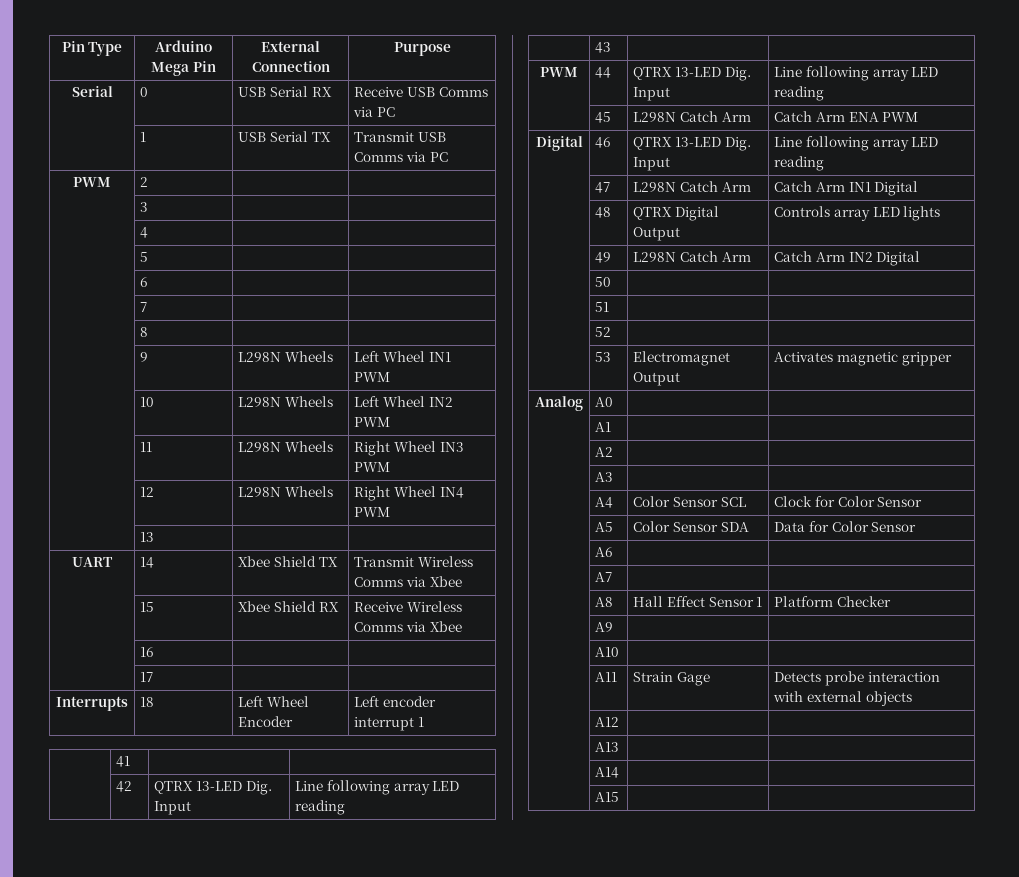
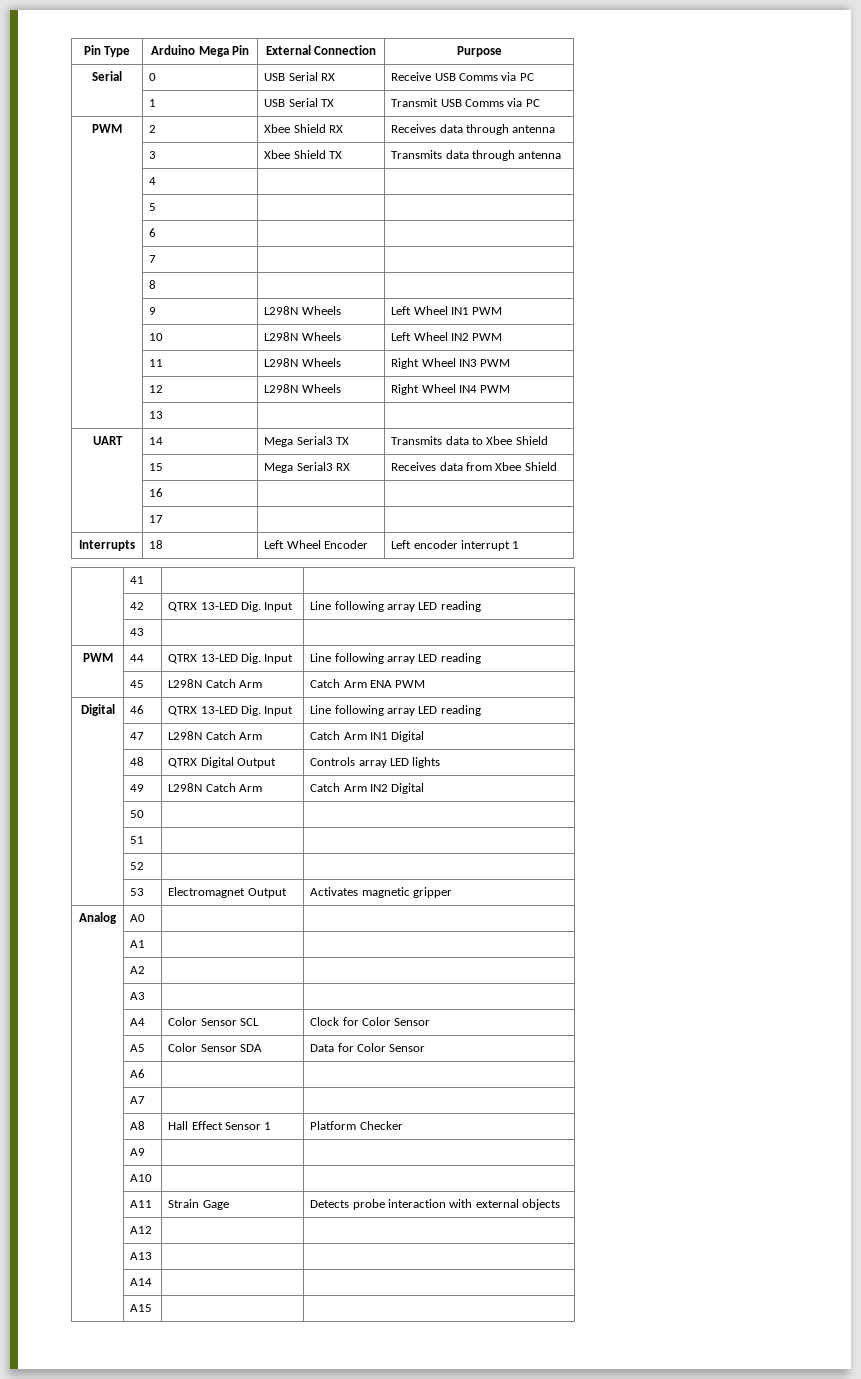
[140,202,149,212] | // | 3 | | -> [264,124,344,133] [391,124,556,135] [149,151,157,159] [264,150,343,159] [391,150,562,161] Xbee Shield RX | Receives data through antenna // | 3 | Xbee Shield TX | Transmits data through antenna
[238,556,338,567] [354,556,473,567] [354,576,462,587] [140,602,155,612] [238,601,339,612] [354,601,462,612] [354,621,462,632] Xbee Shield TX | Transmit Wireless Comms via Xbee // | 15 | Xbee Shield RX | Receive Wireless Comms via Xbee -> [264,436,350,447] [391,436,548,445] [149,463,164,471] [264,462,351,473] [391,462,557,471] Mega Serial3 TX | Transmits data to Xbee Shield // | 15 | Mega Serial3 RX | Receives data from Xbee Shield

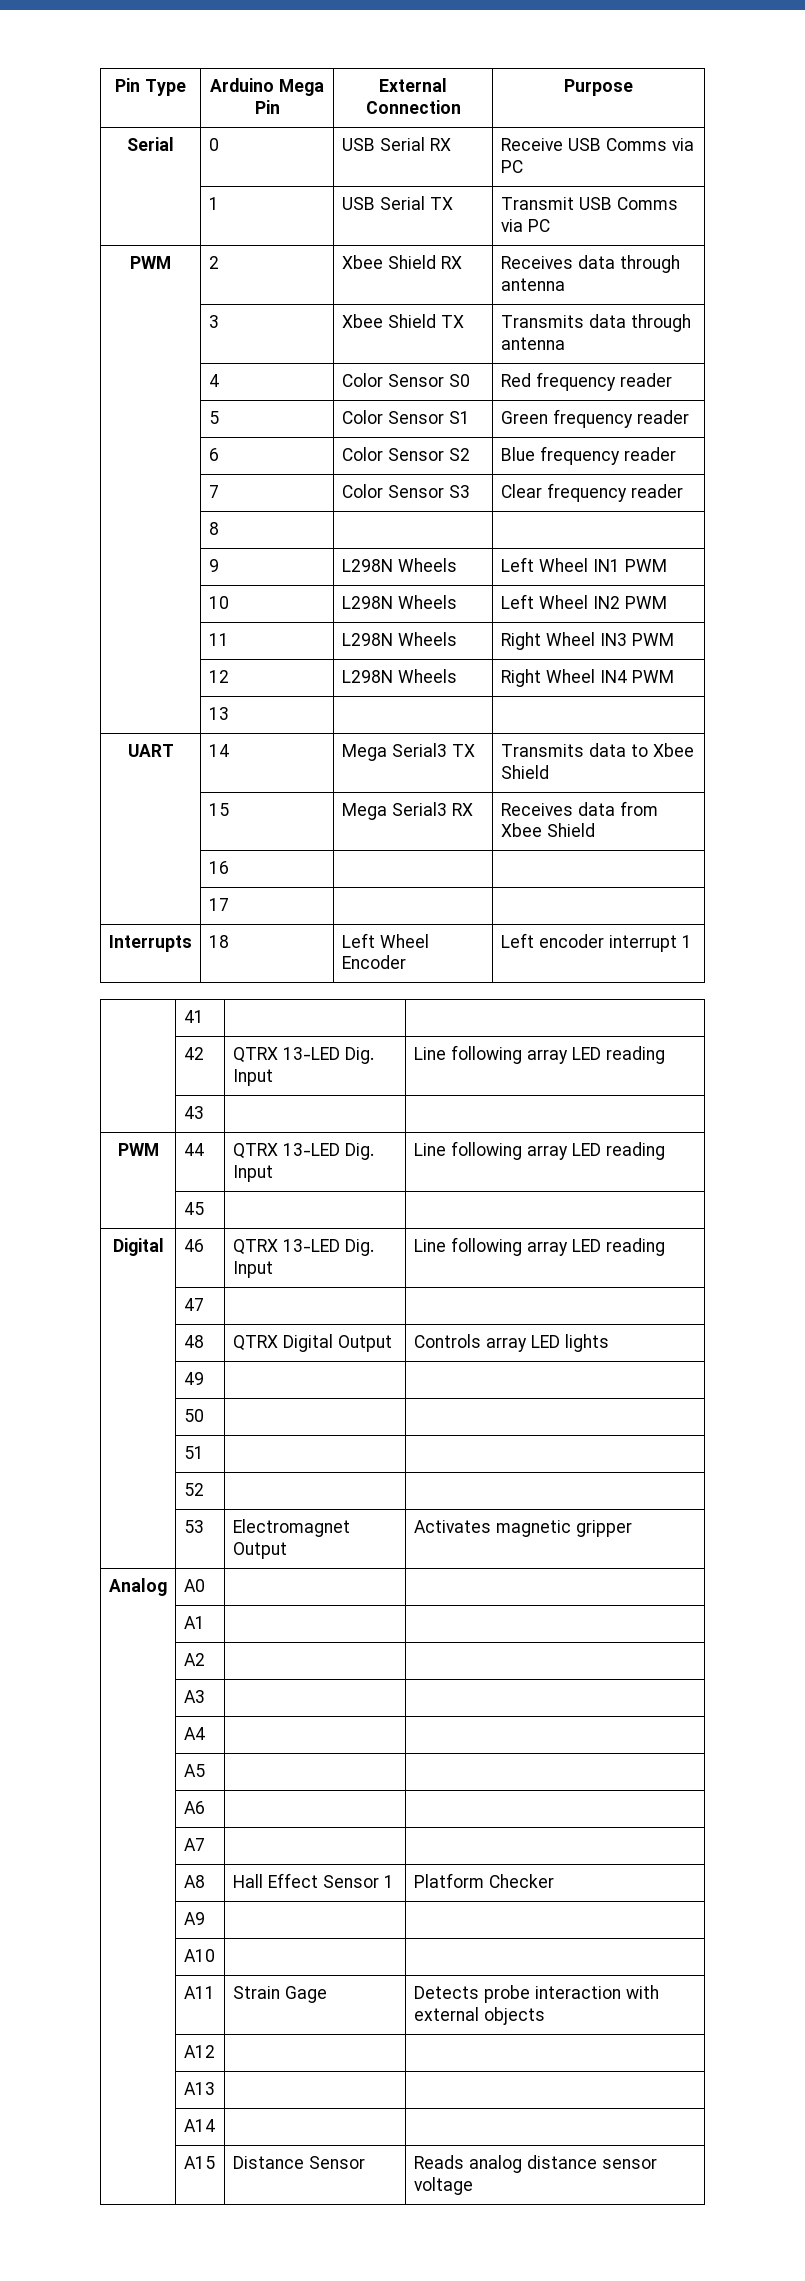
[149,203,157,211] [149,228,157,237] [149,255,157,263] | // | 5 | | // | 6 | | // | 7 | | -> [341,373,470,387] [500,372,672,391] [208,411,219,424] [341,410,470,424] [500,409,689,428] [208,448,219,461] [341,447,470,461] [500,446,676,465] [208,485,219,498] [341,484,470,498] [500,483,683,502] Color Sensor S0 | Red frequency reader // | 5 | Color Sensor S1 | Green frequency reader // | 6 | Color Sensor S2 | Blue frequency reader // | 7 | Color Sensor S3 | Clear frequency reader
[168,679,263,688] [310,679,426,688] L298N Catch Arm | Catch Arm ENA PWM -> (204, 1208) |
[168,731,263,740] [310,731,425,742] L298N Catch Arm | Catch Arm IN1 Digital -> (204, 1304) |
[168,783,263,792] [310,783,425,794] L298N Catch Arm | Catch Arm IN2 Digital -> (204, 1378) |
[168,1017,260,1026] [310,1017,431,1026] [130,1044,146,1052] [168,1043,263,1052] [310,1043,426,1052] Color Sensor SCL | Clock for Color Sensor // | A5 | Color Sensor SDA | Data for Color Sensor -> [183,1764,205,1777] | // | A5 | |
(153, 1308) | -> [232,2156,365,2169] [413,2155,657,2173] [413,2177,473,2195] Distance Sensor | Reads analog distance sensor voltage

